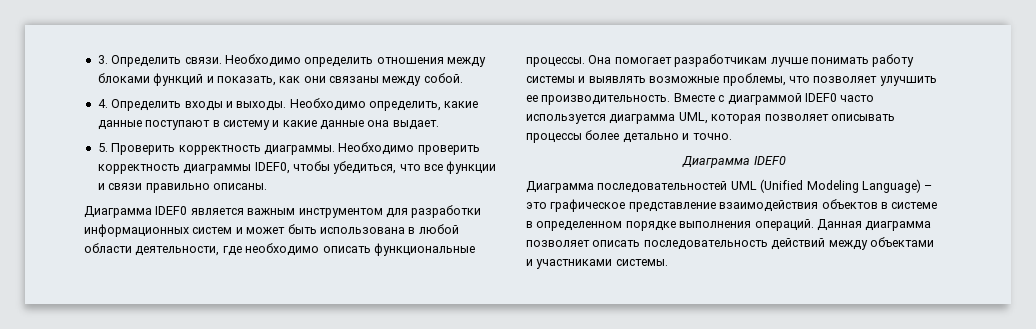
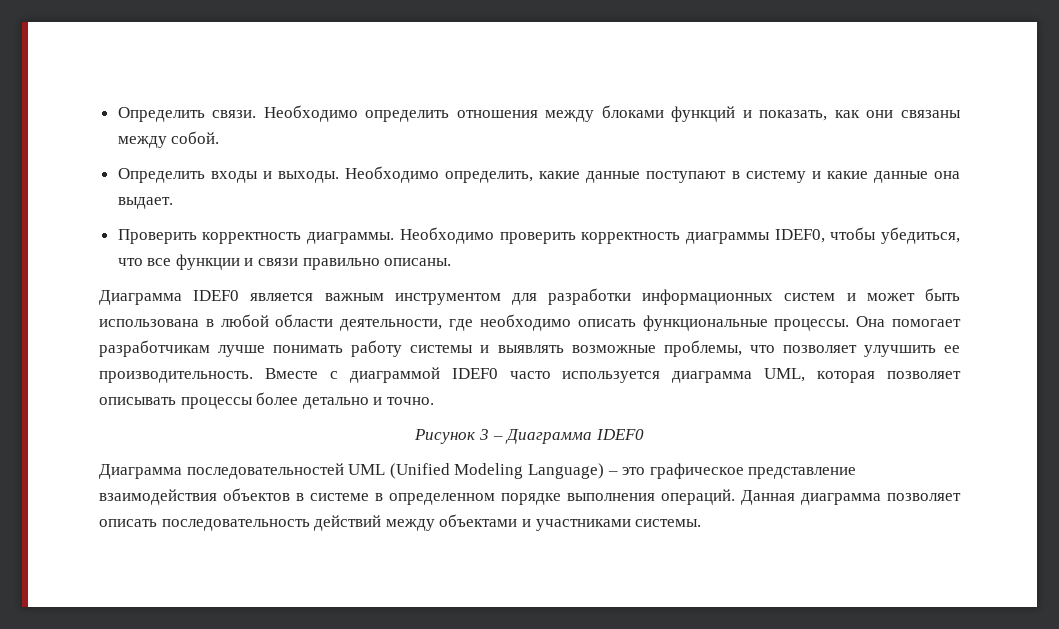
[97,55,108,64] 3. -> (117, 114) none
[97,99,108,108] 4. -> (220, 137) none
[97,143,108,152] 5. -> (173, 203) none
(732, 136) none -> [414,429,503,444] Рисунок 3 –

